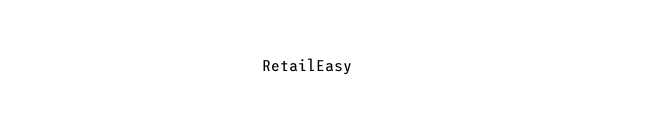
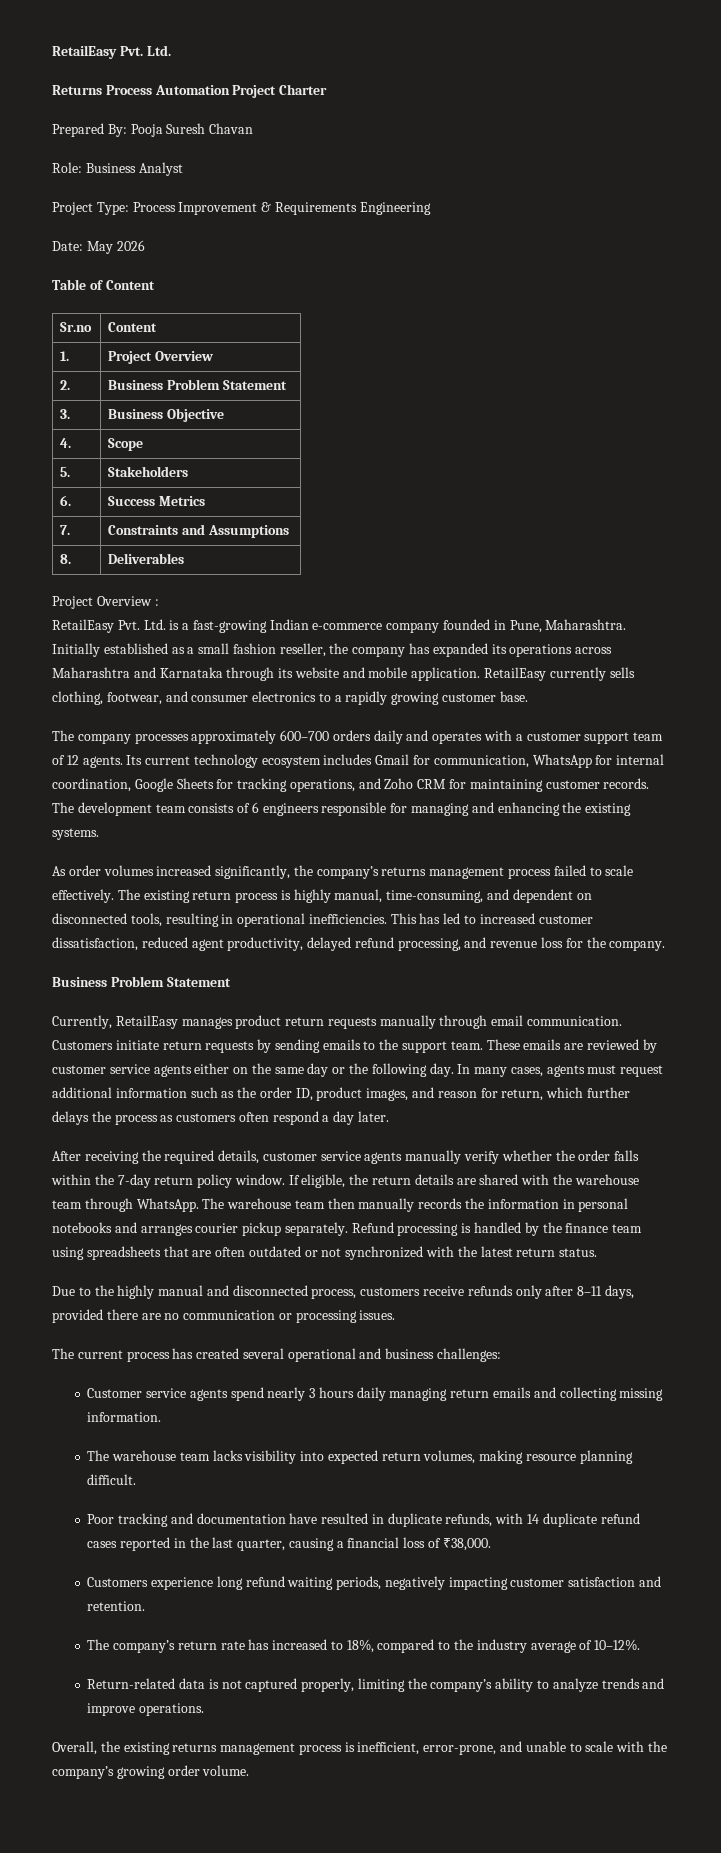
[261,58,352,75] RetailEasy -> [52,45,171,59] [52,84,328,98] [52,123,254,137] [52,162,183,176] [52,202,431,215] [52,240,145,254] [52,279,155,290] [60,322,93,332] [108,322,158,332] [60,351,70,361] [108,351,213,364] [60,380,71,390] [108,379,287,390] [60,409,71,419] [108,408,224,422] [60,438,72,448] [108,438,144,451] [60,467,71,477] [108,466,189,477] [60,495,72,506] [108,496,205,506] [60,525,71,535] [108,524,289,538] [60,554,72,564] [108,553,185,564] [52,596,159,609] [52,619,627,633] [52,643,613,657] [52,667,635,681] [52,691,528,705] [52,730,664,744] [52,754,665,768] [52,778,650,792] [52,802,632,816] [52,828,99,840] [52,865,634,879] [52,889,592,903] [52,913,593,927] [52,937,666,951] [52,976,231,987] [52,1015,623,1029] [52,1039,657,1053] [52,1063,664,1077] [52,1087,630,1101] [52,1111,390,1125] [52,1150,640,1164] [51,1174,639,1188] [52,1198,629,1212] [52,1222,643,1236] [52,1246,598,1260] [52,1285,634,1299] [52,1309,396,1323] [52,1348,502,1362] [87,1387,664,1401] [87,1412,162,1422] [87,1450,633,1464] [87,1474,137,1485] [87,1513,640,1527] [87,1537,491,1551] [87,1576,661,1590] [87,1601,146,1611] [87,1639,641,1653] [87,1678,665,1692] [87,1703,204,1716] [52,1741,667,1755] [52,1765,250,1779] RetailEasy Pvt. Ltd. // Returns Process Automation Project Charter // Prepared By: Pooja Suresh Chavan // Role: Business Analyst // Project Type: Process Improvement & Requirements Engineering // Date: May 2026 // Table of Content // Sr.no | Content // 1. | Project Overview // 2. | Business Problem Statement // 3. | Business Objective // 4. | Scope // 5. | Stakeholders // 6. | Success Metrics // 7. | Constraints and Assumptions // 8. | Deliverables // Project Overview : // RetailEasy Pvt. Ltd. is a fast-growing Indian e-commerce company founded in Pune, Maharashtra. Initially established as a small fashion reseller, the company has expanded its operations across Maharashtra and Karnataka through its website and mobile application. RetailEasy currently sells clothing, footwear, and consumer electronics to a rapidly growing customer base. // The company processes approximately 600–700 orders daily and operates with a customer support team of 12 agents. Its current technology ecosystem includes Gmail for communication, WhatsApp for internal coordination, Google Sheets for tracking operations, and Zoho CRM for maintaining customer records. The development team consists of 6 engineers responsible for managing and enhancing the existing systems. // As order volumes increased significantly, the company’s returns management process failed to scale effectively. The existing return process is highly manual, time-consuming, and dependent on disconnected tools, resulting in operational inefficiencies. This has led to increased customer dissatisfaction, reduced agent productivity, delayed refund processing, and revenue loss for the company. // Business Problem Statement // Currently, RetailEasy manages product return requests manually through email communication. Customers initiate return requests by sending emails to the support team. These emails are reviewed by customer service agents either on the same day or the following day. In many cases, agents must request additional information such as the order ID, product images, and reason for return, which further delays the process as customers often respond a day later. // After receiving the required details, customer service agents manually verify whether the order falls within the 7-day return policy window. If eligible, the return details are shared with the warehouse team through WhatsApp. The warehouse team then manually records the information in personal notebooks and arranges courier pickup separately. Refund processing is handled by the finance team using spreadsheets that are often outdated or not synchronized with the latest return status. // Due to the highly manual and disconnected process, customers receive refunds only after 8–11 days, provided there are no communication or processing issues. // The current process has created several operational and business challenges: // Customer service agents spend nearly 3 hours daily managing return emails and collecting missing information. // The warehouse team lacks visibility into expected return volumes, making resource planning difficult. // Poor tracking and documentation have resulted in duplicate refunds, with 14 duplicate refund cases reported in the last quarter, causing a financial loss of ₹38,000. // Customers experience long refund waiting periods, negatively impacting customer satisfaction and retention. // The company’s return rate has increased to 18%, compared to the industry average of 10–12%. // Return-related data is not captured properly, limiting the company’s ability to analyze trends and improve operations. // Overall, the existing returns management process is inefficient, error-prone, and unable to scale with the company’s growing order volume.

